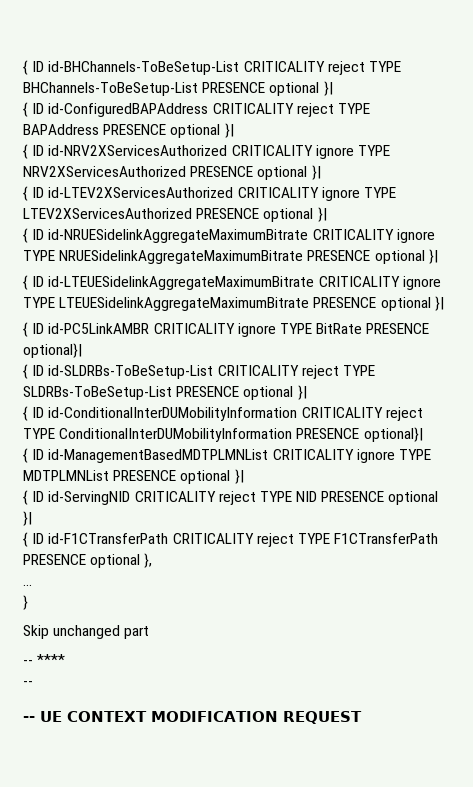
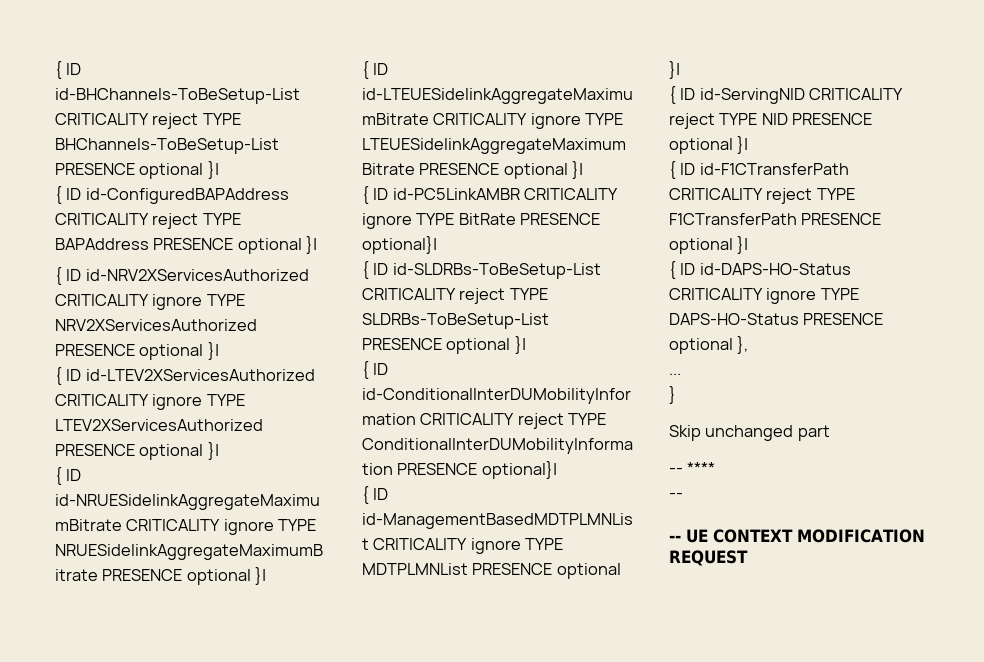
(141, 561) none -> [737,236,749,254] [669,261,851,279] [669,288,859,304] [669,313,884,325] [669,338,733,354] }| // { ID id-DAPS-HO-Status CRITICALITY ignore TYPE DAPS-HO-Status PRESENCE optional

